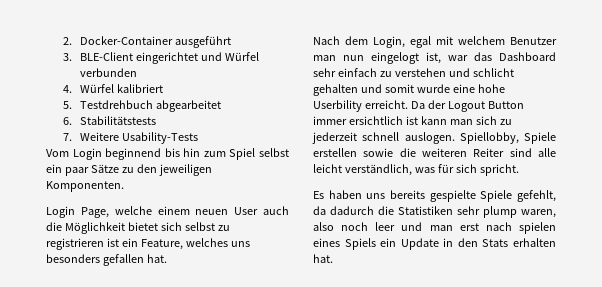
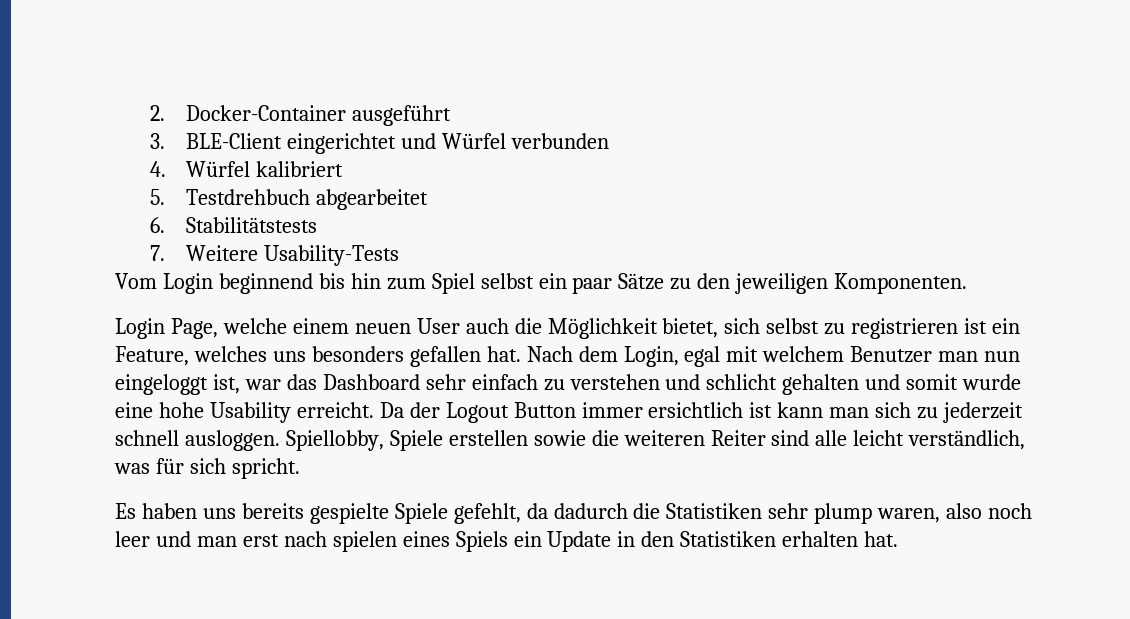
[127,222,158,231] bietet -> [662,318,719,338] bietet,
(167, 258) // -> (521, 354) none
[371,52,419,64] eingelogt -> [115,374,208,395] eingeloggt
[313,100,362,112] Userbility -> [209,402,291,423] Usability
[404,132,455,144] auslogen. -> [184,430,280,451] ausloggen.
[482,239,509,247] Stats -> [680,531,777,547] Statistiken

